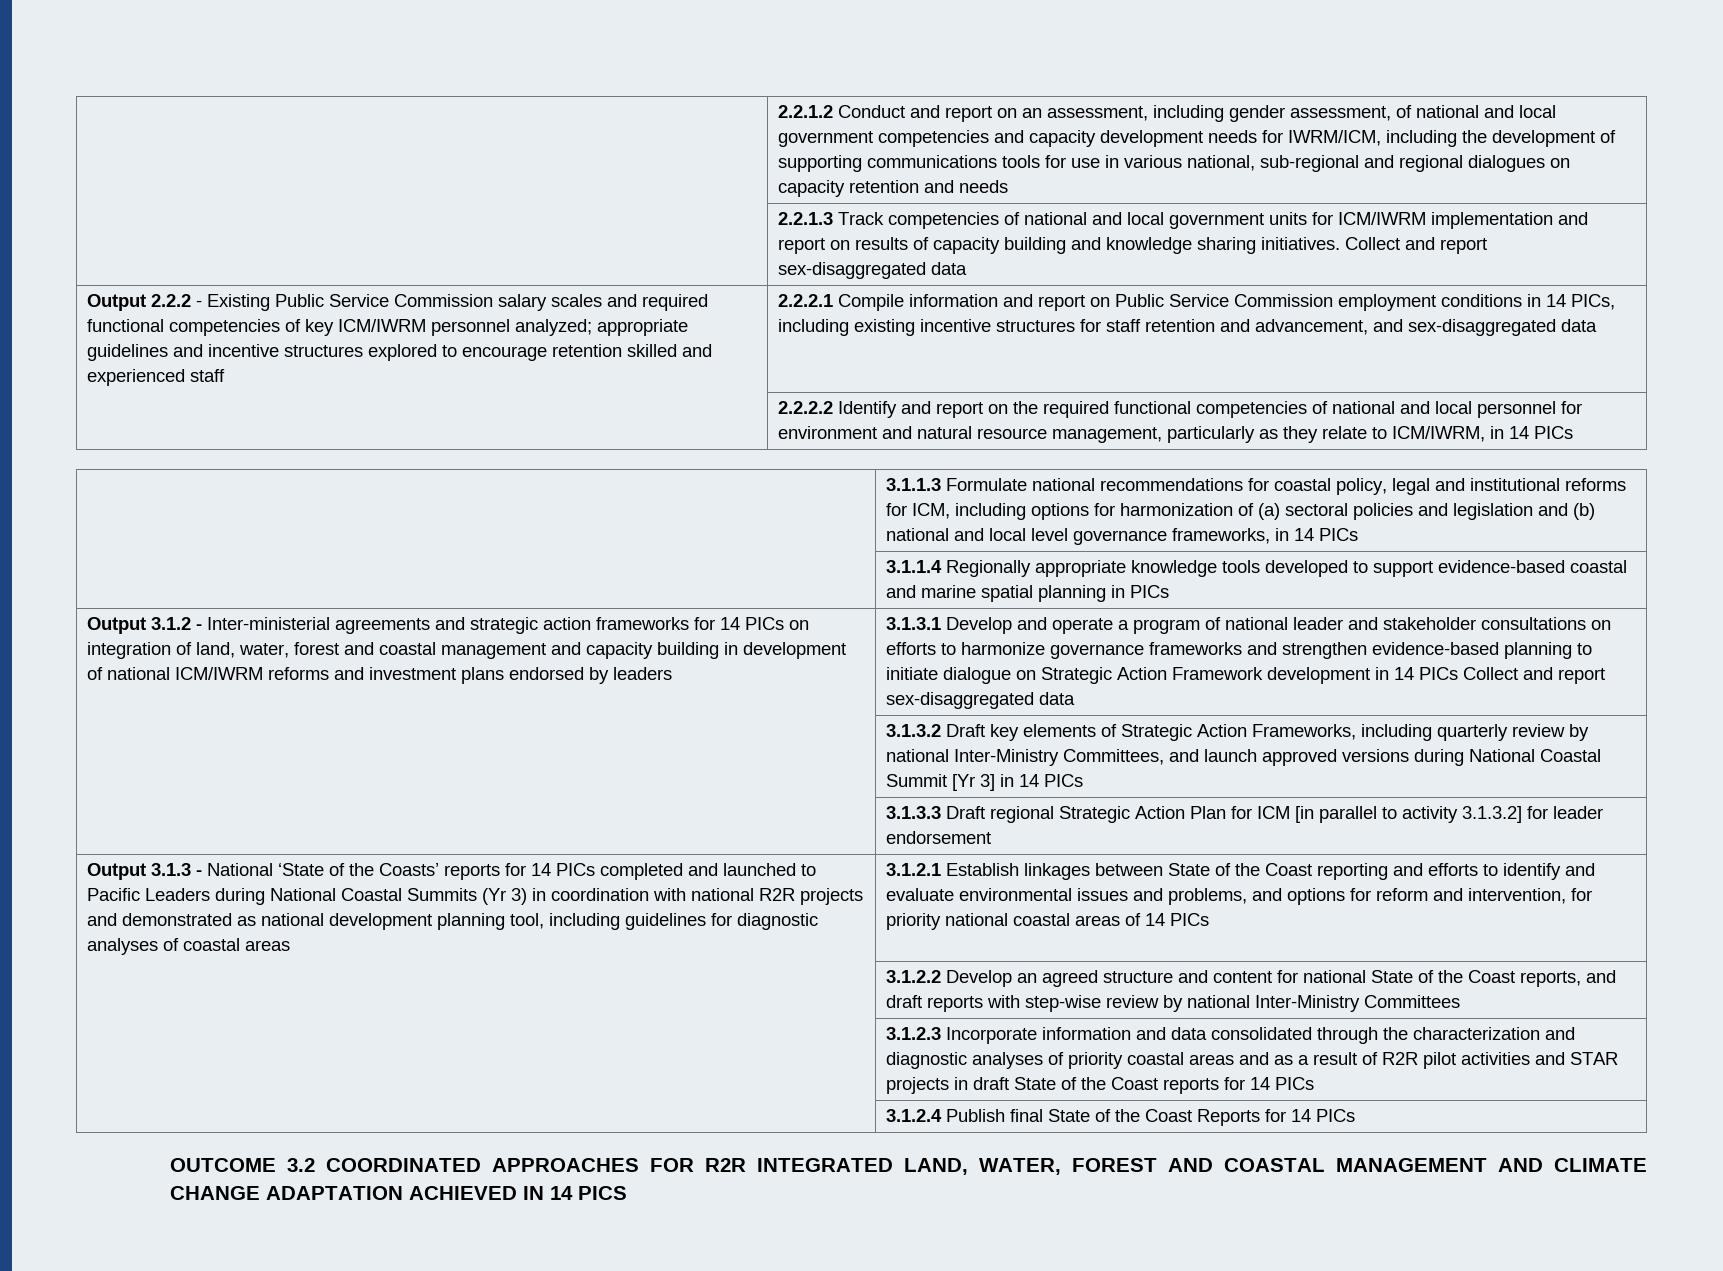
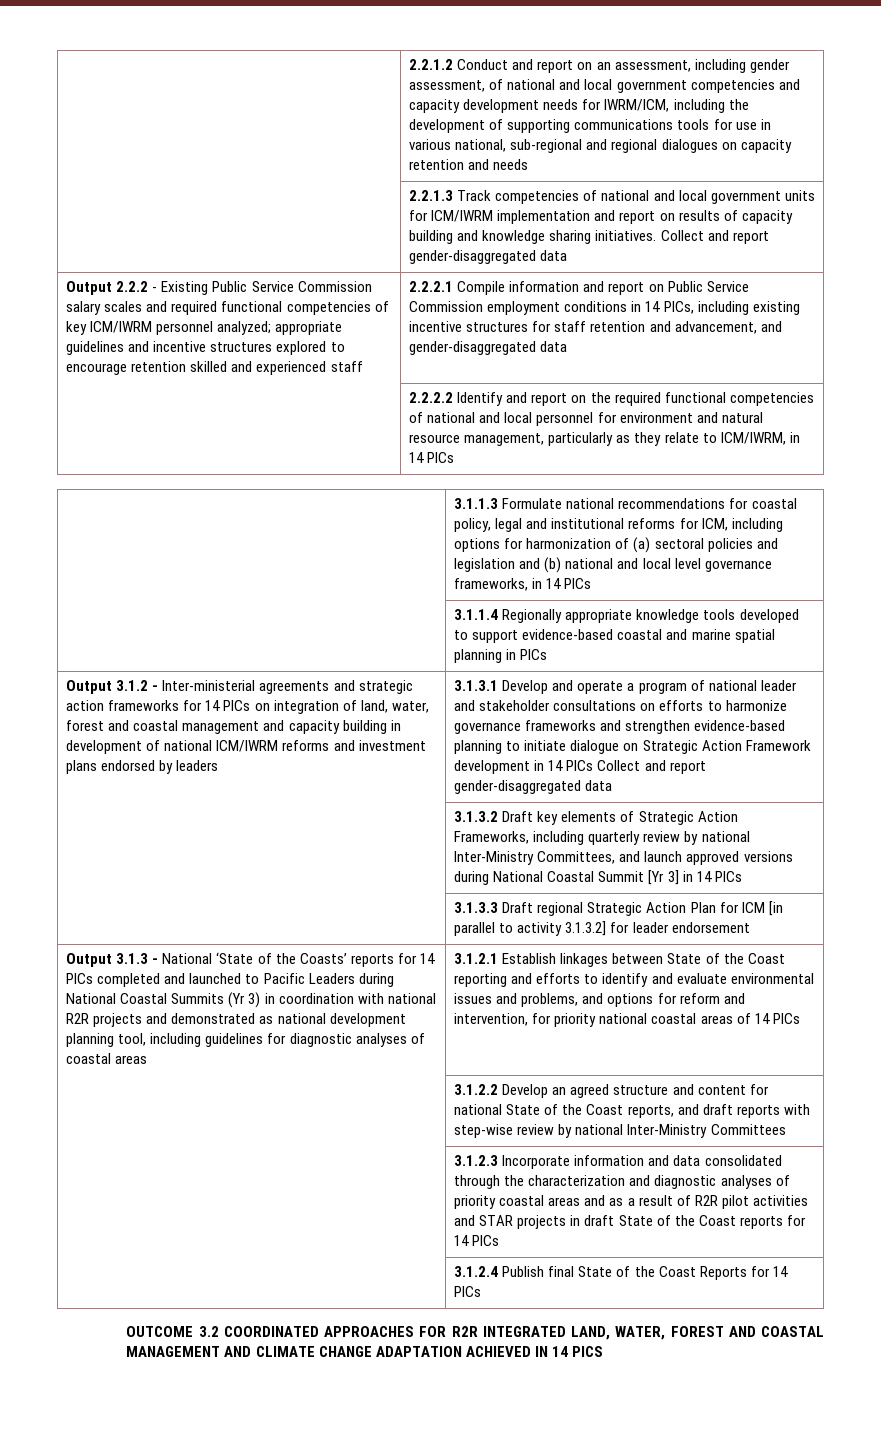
[777,262,926,279] sex-disaggregated -> [409,250,537,264] gender-disaggregated
[1407,319,1556,336] sex-disaggregated -> [409,341,537,355] gender-disaggregated
[885,692,1034,709] sex-disaggregated -> [454,780,582,794] gender-disaggregated

